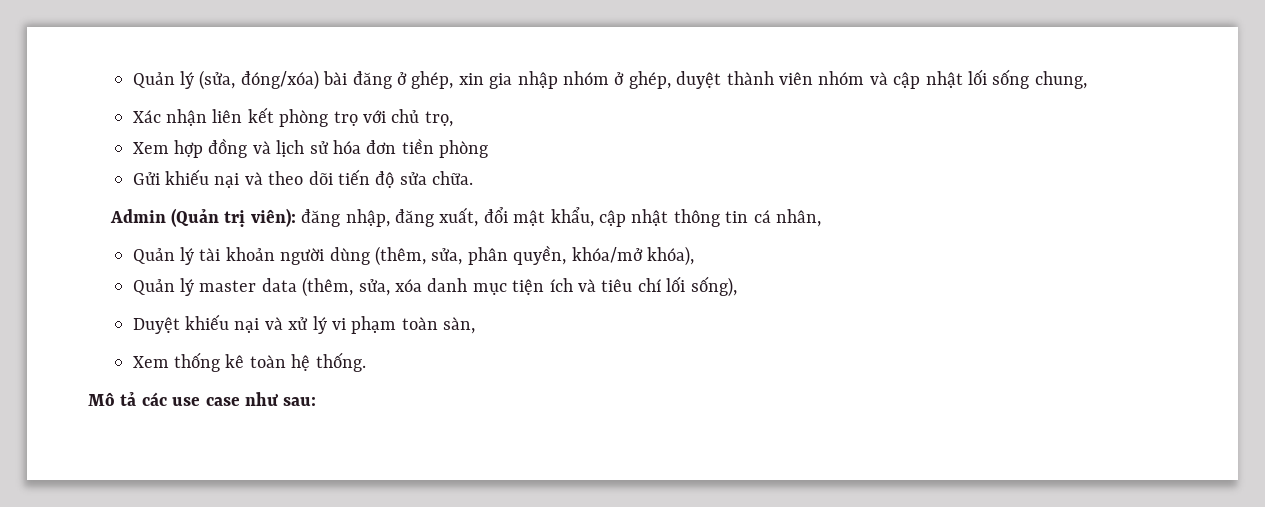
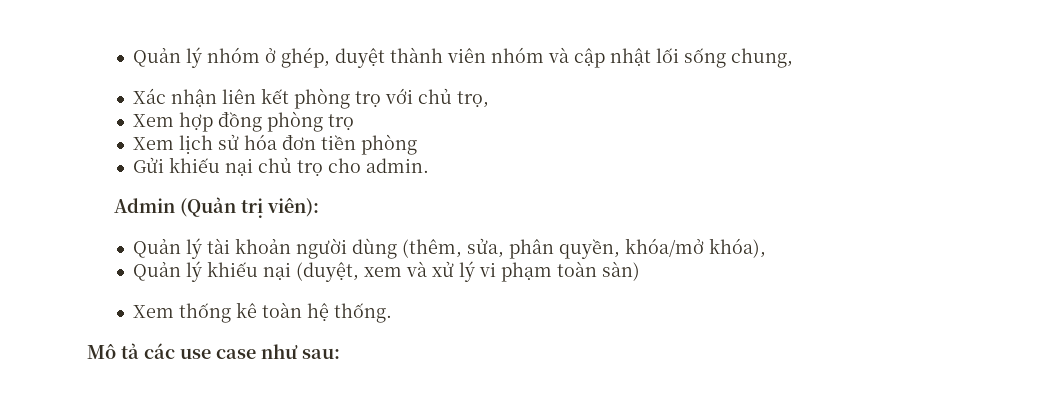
[132,70,558,90] Quản lý (sửa, đóng/xóa) bài đăng ở ghép, xin gia nhập -> [133,47,203,68] Quản lý
[252,141,271,154] và -> [267,111,355,132] [133,137,175,150] phòng trọ // Xem
[244,169,474,188] [109,207,822,227] và theo dõi tiến độ sửa chữa. // Admin (Quản trị viên): đăng nhập, đăng xuất, đổi mật khẩu, cập nhật thông tin cá nhân, -> [258,157,430,177] [113,197,319,218] chủ trọ cho admin. // Admin (Quản trị viên):
[199,276,737,297] [132,314,260,334] master data (thêm, sửa, xóa danh mục tiện ích và tiêu chí lối sống), // Duyệt khiếu nại -> [207,261,403,282] khiếu nại (duyệt, xem
[443,317,476,334] sàn, -> [602,261,641,281] sàn)

